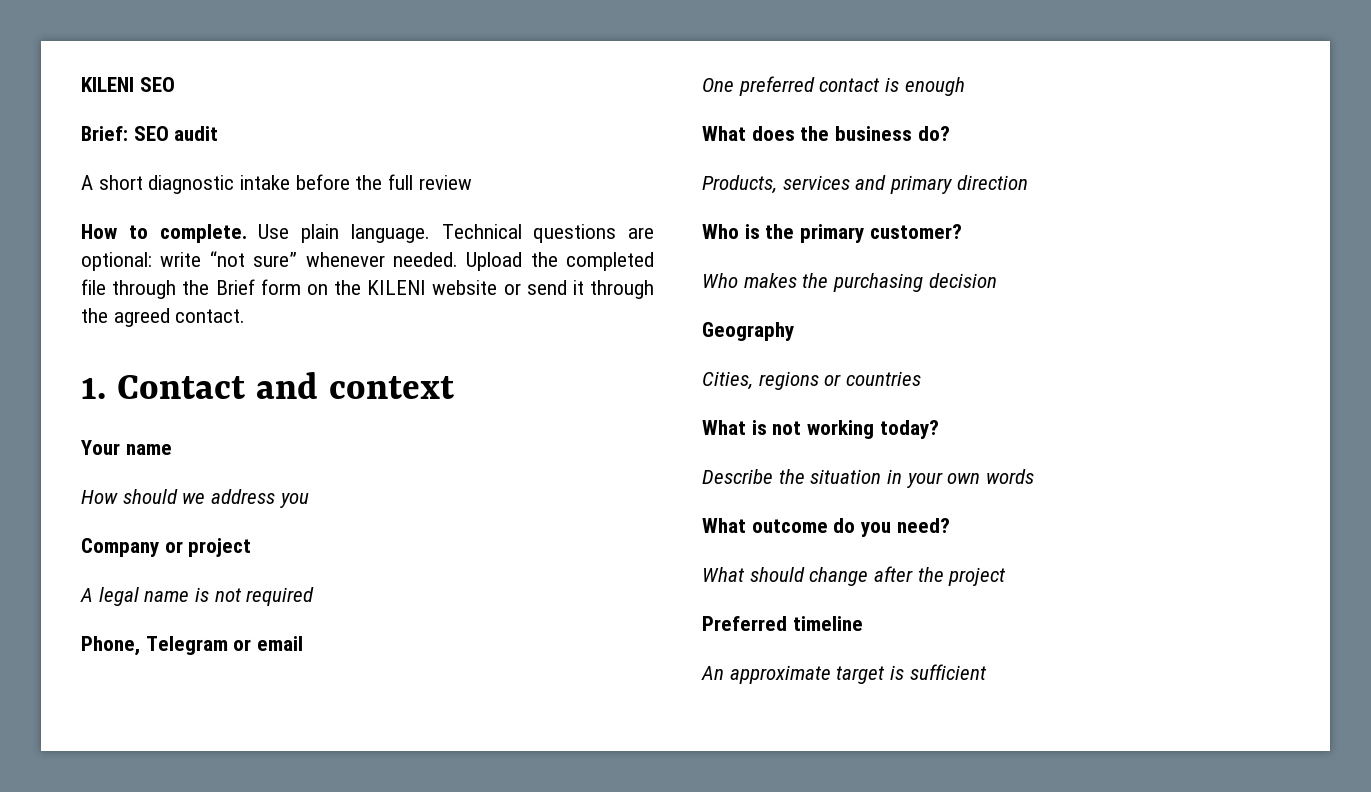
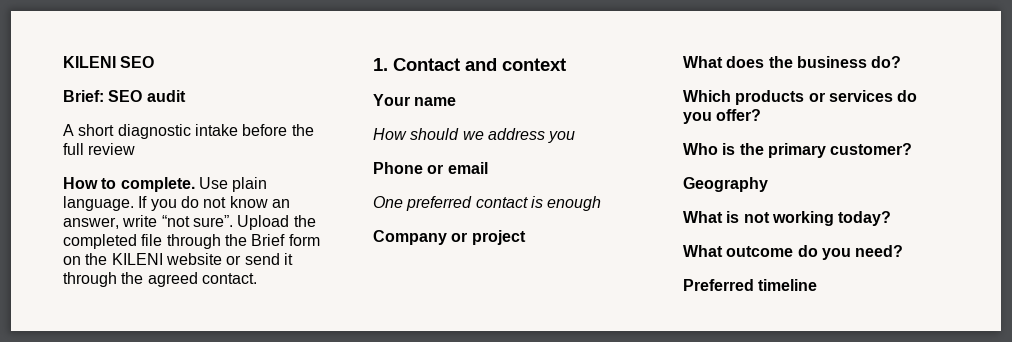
[441,224,654,243] [81,251,458,271] Technical questions are optional: write “not sure” whenever needed. -> [138,196,290,211] [63,215,233,229] If you do not know an answer, write “not sure”.
[81,538,252,557] [80,587,315,606] [81,636,228,656] Company or project // A legal name is not required // Phone, Telegram -> [373,162,423,174] Phone
(965, 86) none -> [373,230,526,245] // Company or project
[702,175,1028,194] Products, services and primary direction -> [683,90,918,105] [683,109,762,124] Which products or services do you offer?
[702,273,997,292] [702,322,794,341] [702,371,922,390] Who makes the purchasing decision // Geography // Cities, regions or countries -> [683,177,768,192] Geography
[702,469,1035,488] // Describe the situation in your own words -> (892, 218) none
[702,566,1007,586] [702,616,863,631] [701,664,987,684] What should change after the project // Preferred timeline // An approximate target is sufficient -> [683,279,818,291] Preferred timeline

